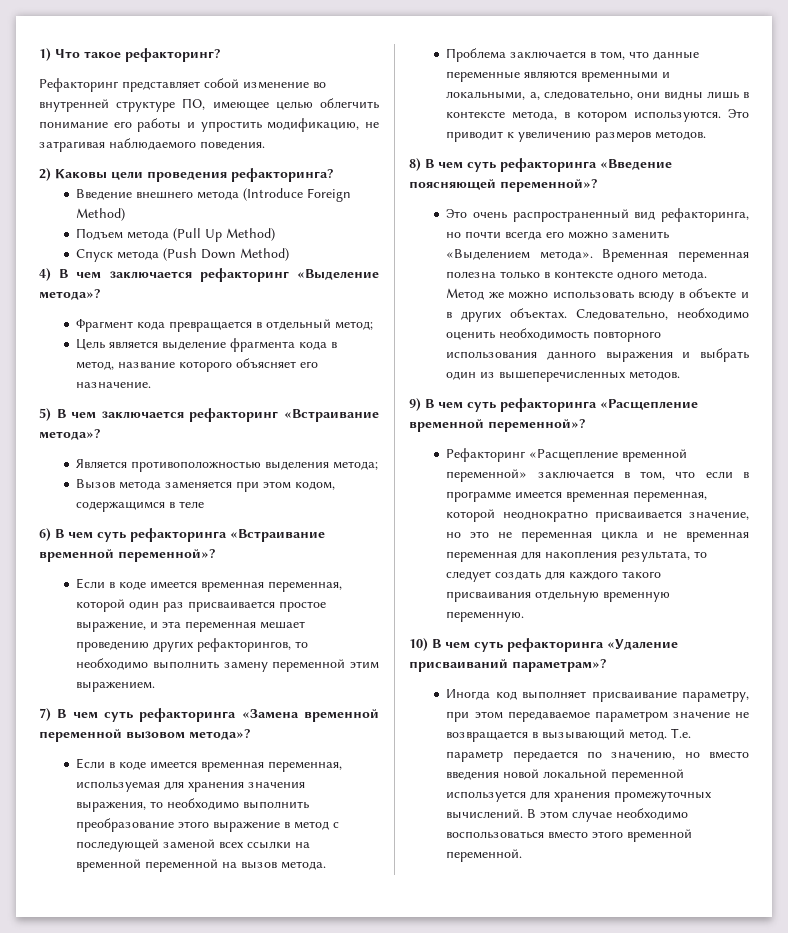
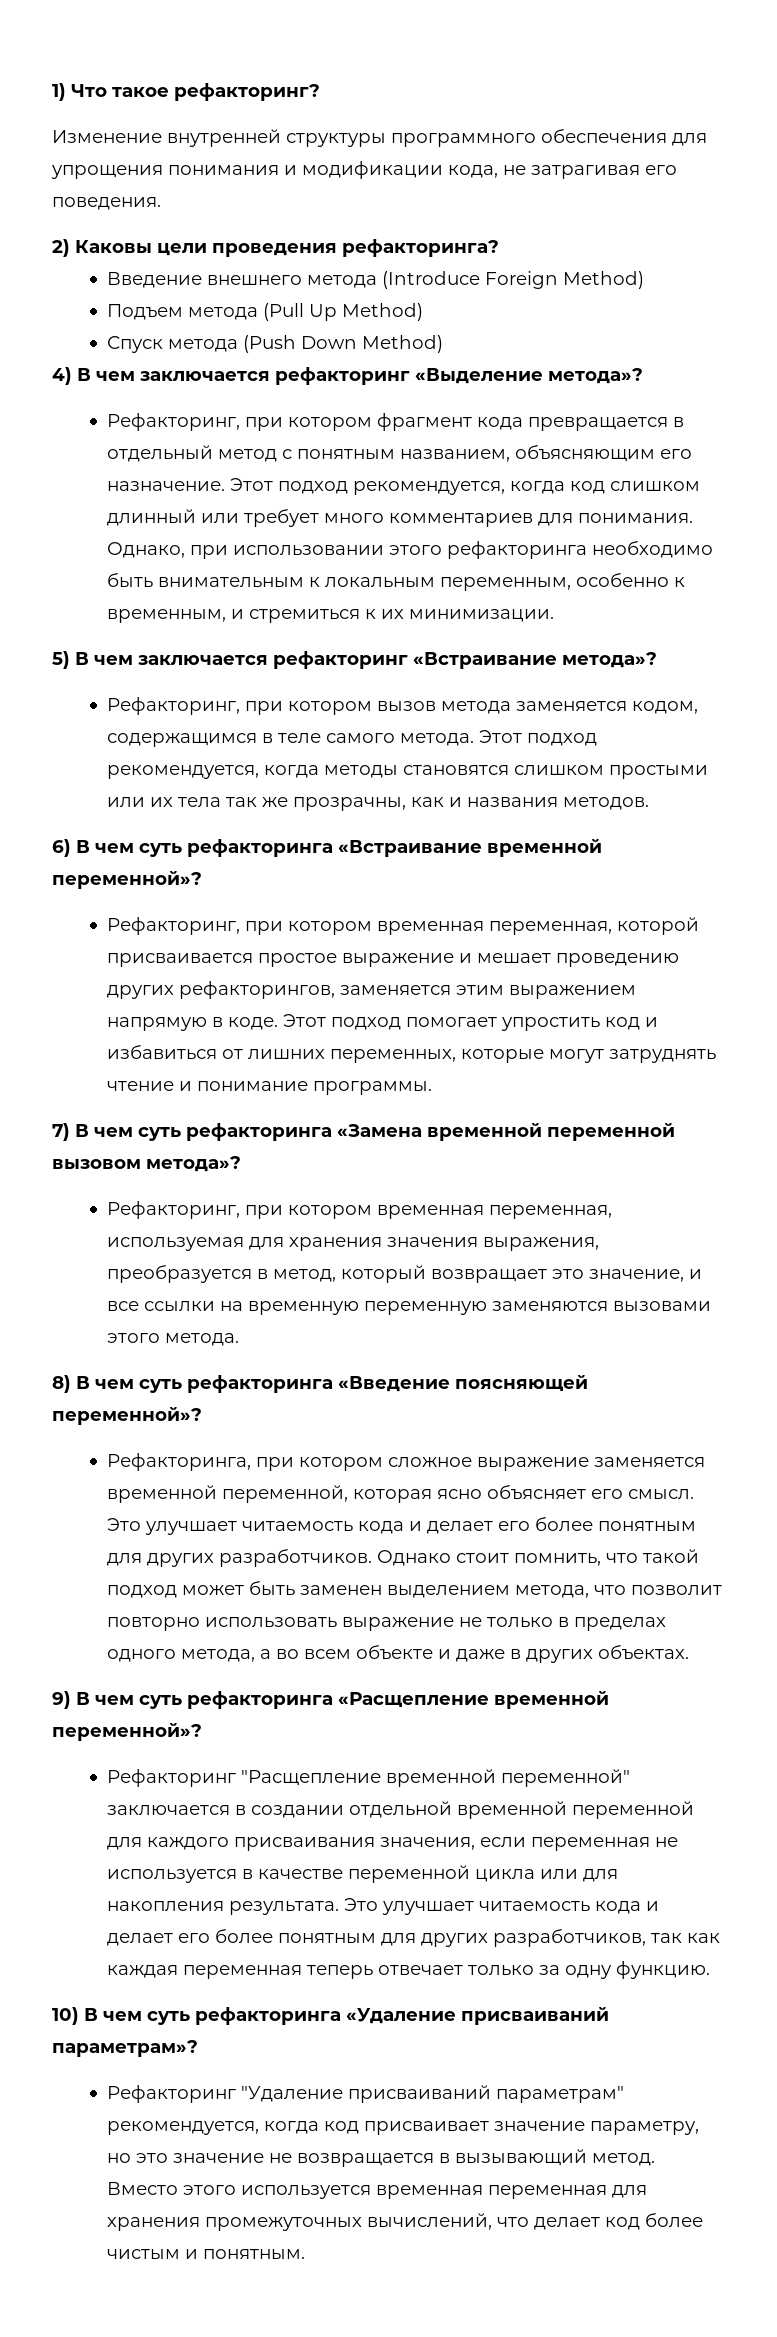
[39,78,326,92] [39,98,379,112] [39,118,360,132] Рефакторинг представляет собой изменение во внутренней структуре ПО, имеющее целью облегчить понимание его работы и упростить модификацию, -> [52,129,707,147] [51,161,498,179] Изменение внутренней структуры программного обеспечения для упрощения понимания и модификации кода,
[109,138,196,150] наблюдаемого -> [645,165,677,175] его
[76,319,374,332] [76,338,338,352] [76,358,319,372] [76,382,152,388] Фрагмент кода превращается в отдельный метод; // Цель является выделение фрагмента кода в метод, название которого объясняет его назначение. -> [106,413,684,431] [106,445,692,462] [106,478,700,495] [106,509,693,527] [106,541,713,559] [106,573,685,591] [106,609,554,623] Рефакторинг, при котором фрагмент кода превращается в отдельный метод с понятным названием, объясняющим его назначение. Этот подход рекомендуется, когда код слишком длинный или требует много комментариев для понимания. Однако, при использовании этого рефакторинга необходимо быть внимательным к локальным переменным, особенно к временным, и стремиться к их минимизации.
[76,459,379,472] [76,479,336,492] [76,501,205,512] Является противоположностью выделения метода; // Вызов метода заменяется при этом кодом, содержащимся в теле -> [106,697,698,715] [106,730,597,747] [106,765,708,779] [106,797,649,811] Рефакторинг, при котором вызов метода заменяется кодом, содержащимся в теле самого метода. Этот подход рекомендуется, когда методы становятся слишком простыми или их тела так же прозрачны, как и названия методов.
[76,578,343,592] [76,599,327,612] [76,621,306,632] [76,638,309,652] [76,658,379,672] [76,681,156,692] Если в коде имеется временная переменная, которой один раз присваивается простое выражение, и эта переменная мешает проведению других рефакторингов, то необходимо выполнить замену переменной этим выражением. -> [106,917,699,935] [106,953,679,967] [106,981,636,999] [106,1014,658,1031] [106,1045,716,1063] [106,1081,432,1095] Рефакторинг, при котором временная переменная, которой присваивается простое выражение и мешает проведению других рефакторингов, заменяется этим выражением напрямую в коде. Этот подход помогает упростить код и избавиться от лишних переменных, которые могут затруднять чтение и понимание программы.
[76,758,198,770] Если в коде имеется -> [106,1201,372,1219] Рефакторинг, при котором
[150,798,310,810] [76,818,340,832] [76,839,311,852] [76,859,327,872] [446,48,700,62] [446,71,671,82] [446,91,749,100] [446,109,749,122] [446,131,707,142] то необходимо выполнить преобразование этого выражение в метод с последующей заменой всех ссылки на временной переменной на вызов метода. // Проблема заключается в том, что данные переменные являются временными и локальными, а, следовательно, они видны лишь в контексте метода, в котором используются. Это приводит к увеличению размеров методов. -> [106,1265,702,1283] [106,1301,711,1315] [106,1333,239,1346] преобразуется в метод, который возвращает это значение, и все ссылки на временную переменную заменяются вызовами этого метода.
[446,208,749,222] [446,231,670,240] [446,249,749,262] [446,271,708,280] [446,288,685,302] Это очень распространенный вид рефакторинга, но почти всегда его можно заменить «Выделением метода». Временная переменная полезна только в контексте одного метода. Метод же можно использовать всюду в -> [106,1453,705,1471] [106,1485,694,1503] [106,1517,696,1535] [106,1549,699,1567] [106,1581,722,1598] [106,1617,666,1631] [106,1649,351,1662] Рефакторинга, при котором сложное выражение заменяется временной переменной, которая ясно объясняет его смысл. Это улучшает читаемость кода и делает его более понятным для других разработчиков. Однако стоит помнить, что такой подход может быть заменен выделением метода, что позволит повторно использовать выражение не только в пределах одного метода, а во всем
(749, 295) none -> [455,1649,505,1662] даже
[576,308,749,320] [446,328,662,342] [446,348,749,362] [446,371,681,382] Следовательно, необходимо оценить необходимость повторного использования данного выражения и выбрать один из вышеперечисленных методов. -> (689, 1652) none
[529,449,688,462] [446,469,749,482] [446,491,708,502] [446,509,749,522] [446,531,749,542] [446,551,708,562] [446,571,662,582] [446,591,671,602] [446,611,525,622] «Расщепление временной переменной» заключается в том, что если в программе имеется временная переменная, которой неоднократно присваивается значение, но это не переменная цикла и не временная переменная для накопления результата, то следует создать для каждого такого присваивания отдельную временную переменную. -> [240,1769,630,1787] [106,1801,694,1819] [106,1837,678,1851] [106,1865,618,1883] [106,1898,659,1915] [106,1929,720,1947] [106,1961,710,1979] "Расщепление временной переменной" заключается в создании отдельной временной переменной для каждого присваивания значения, если переменная не используется в качестве переменной цикла или для накопления результата. Это улучшает читаемость кода и делает его более понятным для других разработчиков, так как каждая переменная теперь отвечает только за одну функцию.
[446,689,749,702] [446,711,668,722] Иногда код выполняет присваивание параметру, при этом передаваемое параметром -> [106,2085,624,2103] [106,2121,699,2135] [106,2153,168,2163] Рефакторинг "Удаление присваиваний параметрам" рекомендуется, когда код присваивает значение параметру, но это
[671,728,692,738] [446,751,749,762] [446,769,685,782] [446,791,713,802] [446,808,689,822] [446,829,693,842] [446,849,523,862] Т.е. параметр передается по значению, но вместо введения новой локальной переменной используется для хранения промежуточных вычислений. В этом случае необходимо воспользоваться вместо этого временной переменной. -> [106,2182,647,2199] [106,2213,703,2231] [106,2249,305,2260] Вместо этого используется временная переменная для хранения промежуточных вычислений, что делает код более чистым и понятным.

